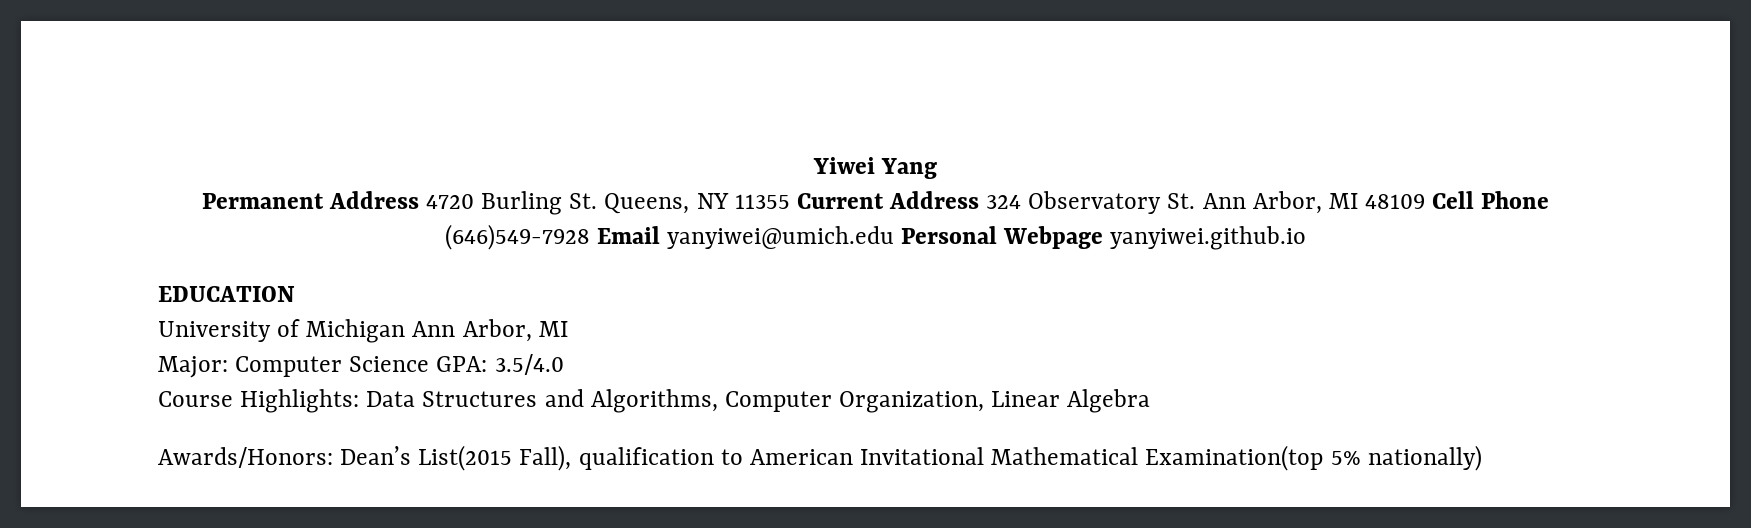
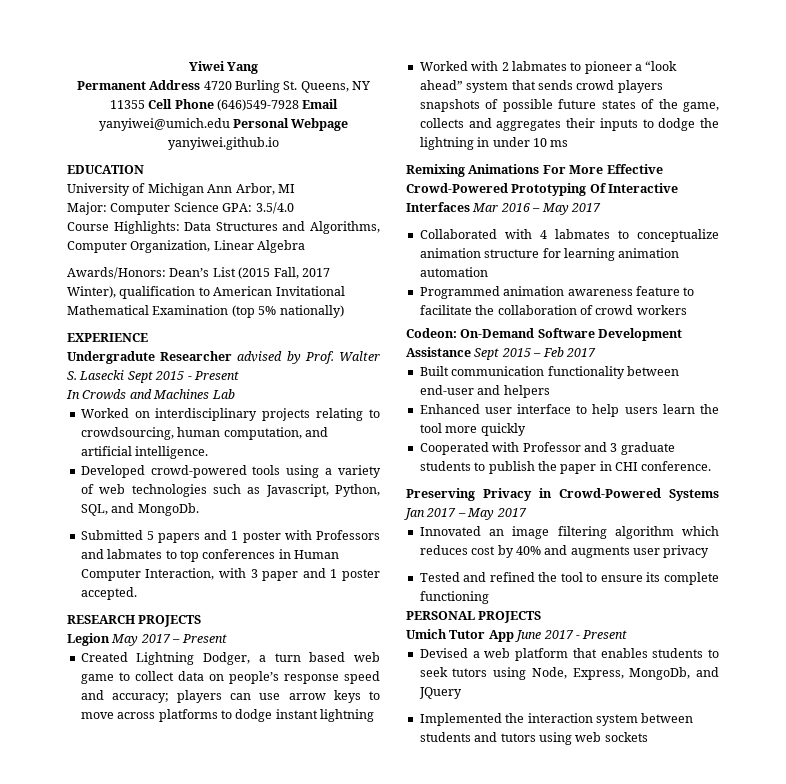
[796,191,1426,214] Current Address 324 Observatory St. Ann Arbor, MI 48109 -> (145, 104) none
[418,445,572,471] List(2015 Fall), -> [212,267,330,279] [67,286,116,298] List (2015 Fall, 2017 Winter),
[1145,445,1324,471] Examination(top -> [152,305,255,318] Examination (top
(1482, 458) none -> [67,333,148,342] [67,351,380,364] [67,370,239,383] [66,389,235,400] [80,408,380,421] [80,427,328,440] [80,446,209,459] [80,465,381,478] [80,484,380,497] [80,503,199,516] [80,530,380,543] [80,549,339,562] [80,568,380,581] [80,587,137,600] [67,615,202,627] [67,633,227,646] [80,652,380,665] [80,671,380,684] [80,690,380,703] [80,709,374,722] [419,61,678,74] [419,80,663,93] [419,99,719,112] [419,118,719,131] [419,137,569,150] [406,164,663,177] [406,183,679,196] [406,202,601,215] [419,229,719,242] [419,248,680,261] [419,267,488,277] [419,286,695,299] [419,305,687,315] [406,328,683,341] [406,347,596,360] [419,366,679,379] [419,385,550,398] [419,404,719,417] [419,423,526,436] [419,442,675,455] [419,461,712,474] [406,488,719,501] [404,508,527,520] [419,526,719,539] [419,545,710,558] [419,572,719,585] [419,591,489,604] [406,611,542,623] [406,629,628,642] [419,648,719,661] [419,667,719,680] [418,687,462,699] [419,713,694,726] [419,732,648,745] // EXPERIENCE // Undergradute Researcher advised by Prof. Walter S. Lasecki Sept 2015 - Present // In Crowds and Machines Lab // Worked on interdisciplinary projects relating to crowdsourcing, human computation, and artificial intelligence. // Developed crowd-powered tools using a variety of web technologies such as Javascript, Python, SQL, and MongoDb. // Submitted 5 papers and 1 poster with Professors and labmates to top conferences in Human Computer Interaction, with 3 paper and 1 poster accepted. // RESEARCH PROJECTS // Legion May 2017 – Present // Created Lightning Dodger, a turn based web game to collect data on people’s response speed and accuracy; players can use arrow keys to move across platforms to dodge instant lightning // Worked with 2 labmates to pioneer a “look ahead” system that sends crowd players snapshots of possible future states of the game, collects and aggregates their inputs to dodge the lightning in under 10 ms // Remixing Animations For More Effective Crowd-Powered Prototyping Of Interactive Interfaces Mar 2016 – May 2017 // Collaborated with 4 labmates to conceptualize animation structure for learning animation automation // Programmed animation awareness feature to facilitate the collaboration of crowd workers // Codeon: On-Demand Software Development Assistance Sept 2015 – Feb 2017 // Built communication functionality between end-user and helpers // Enhanced user interface to help users learn the tool more quickly // Cooperated with Professor and 3 graduate students to publish the paper in CHI conference. // Preserving Privacy in Crowd-Powered Systems Jan 2017 – May 2017 // Innovated an image filtering algorithm which reduces cost by 40% and augments user privacy // Tested and refined the tool to ensure its complete functioning // PERSONAL PROJECTS // Umich Tutor App June 2017 - Present // Devised a web platform that enables students to seek tutors using Node, Express, MongoDb, and JQuery // Implemented the interaction system between students and tutors using web sockets

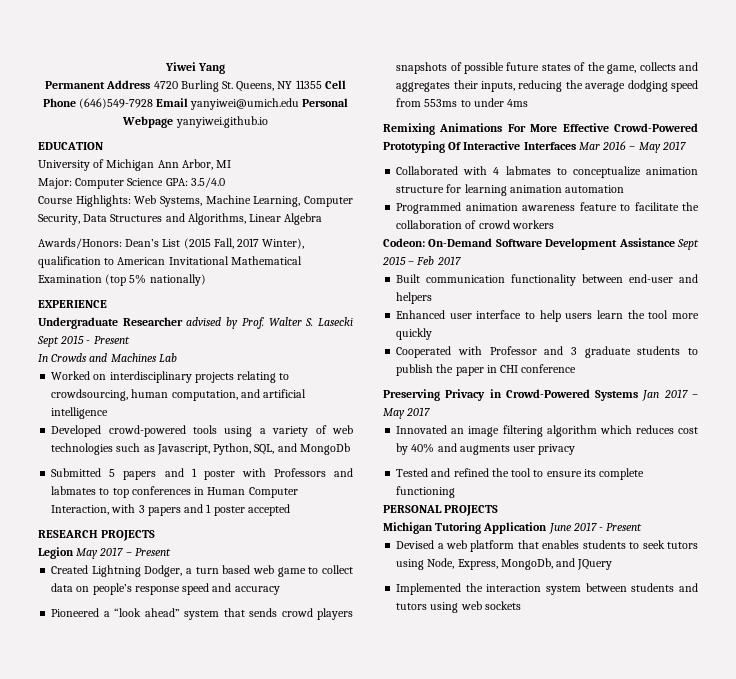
(180, 227) none -> [134,195,353,207] [38,214,80,225] Web Systems, Machine Learning, Computer Security,
[67,240,211,253] Computer Organization, -> (246, 219) none
[67,351,155,364] Undergradute -> [38,317,118,329] Undergraduate
[135,446,209,459] intelligence. -> [51,407,109,419] intelligence
[137,503,199,516] MongoDb. -> [299,443,350,455] MongoDb
[262,568,380,581] [80,587,137,600] paper and 1 poster accepted. -> [147,504,290,516] papers and 1 poster accepted
[111,690,380,703] [80,709,374,722] [419,61,632,74] accuracy; players can use arrow keys to move across platforms to dodge instant lightning // Worked with 2 labmates to pioneer -> [234,586,280,595] [51,608,100,617] accuracy // Pioneered
[599,118,719,131] [419,137,569,150] inputs to dodge the lightning in under 10 ms -> [481,80,698,92] [396,98,529,107] inputs, reducing the average dodging speed from 553ms to under 4ms
[641,461,712,471] conference. -> [521,364,577,373] conference
[406,629,514,642] Umich Tutor App -> [383,522,548,534] Michigan Tutoring Application

